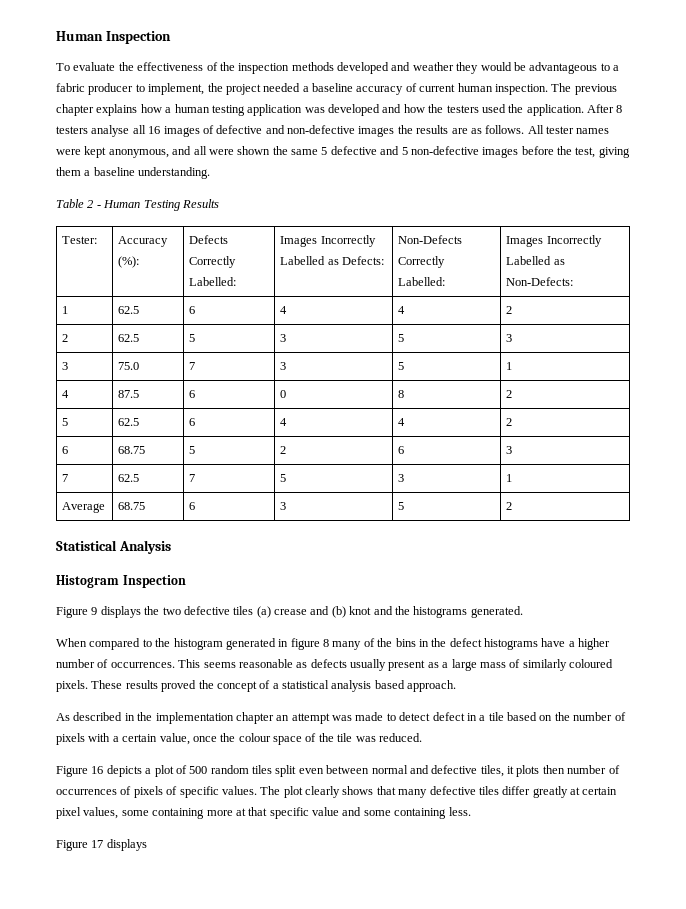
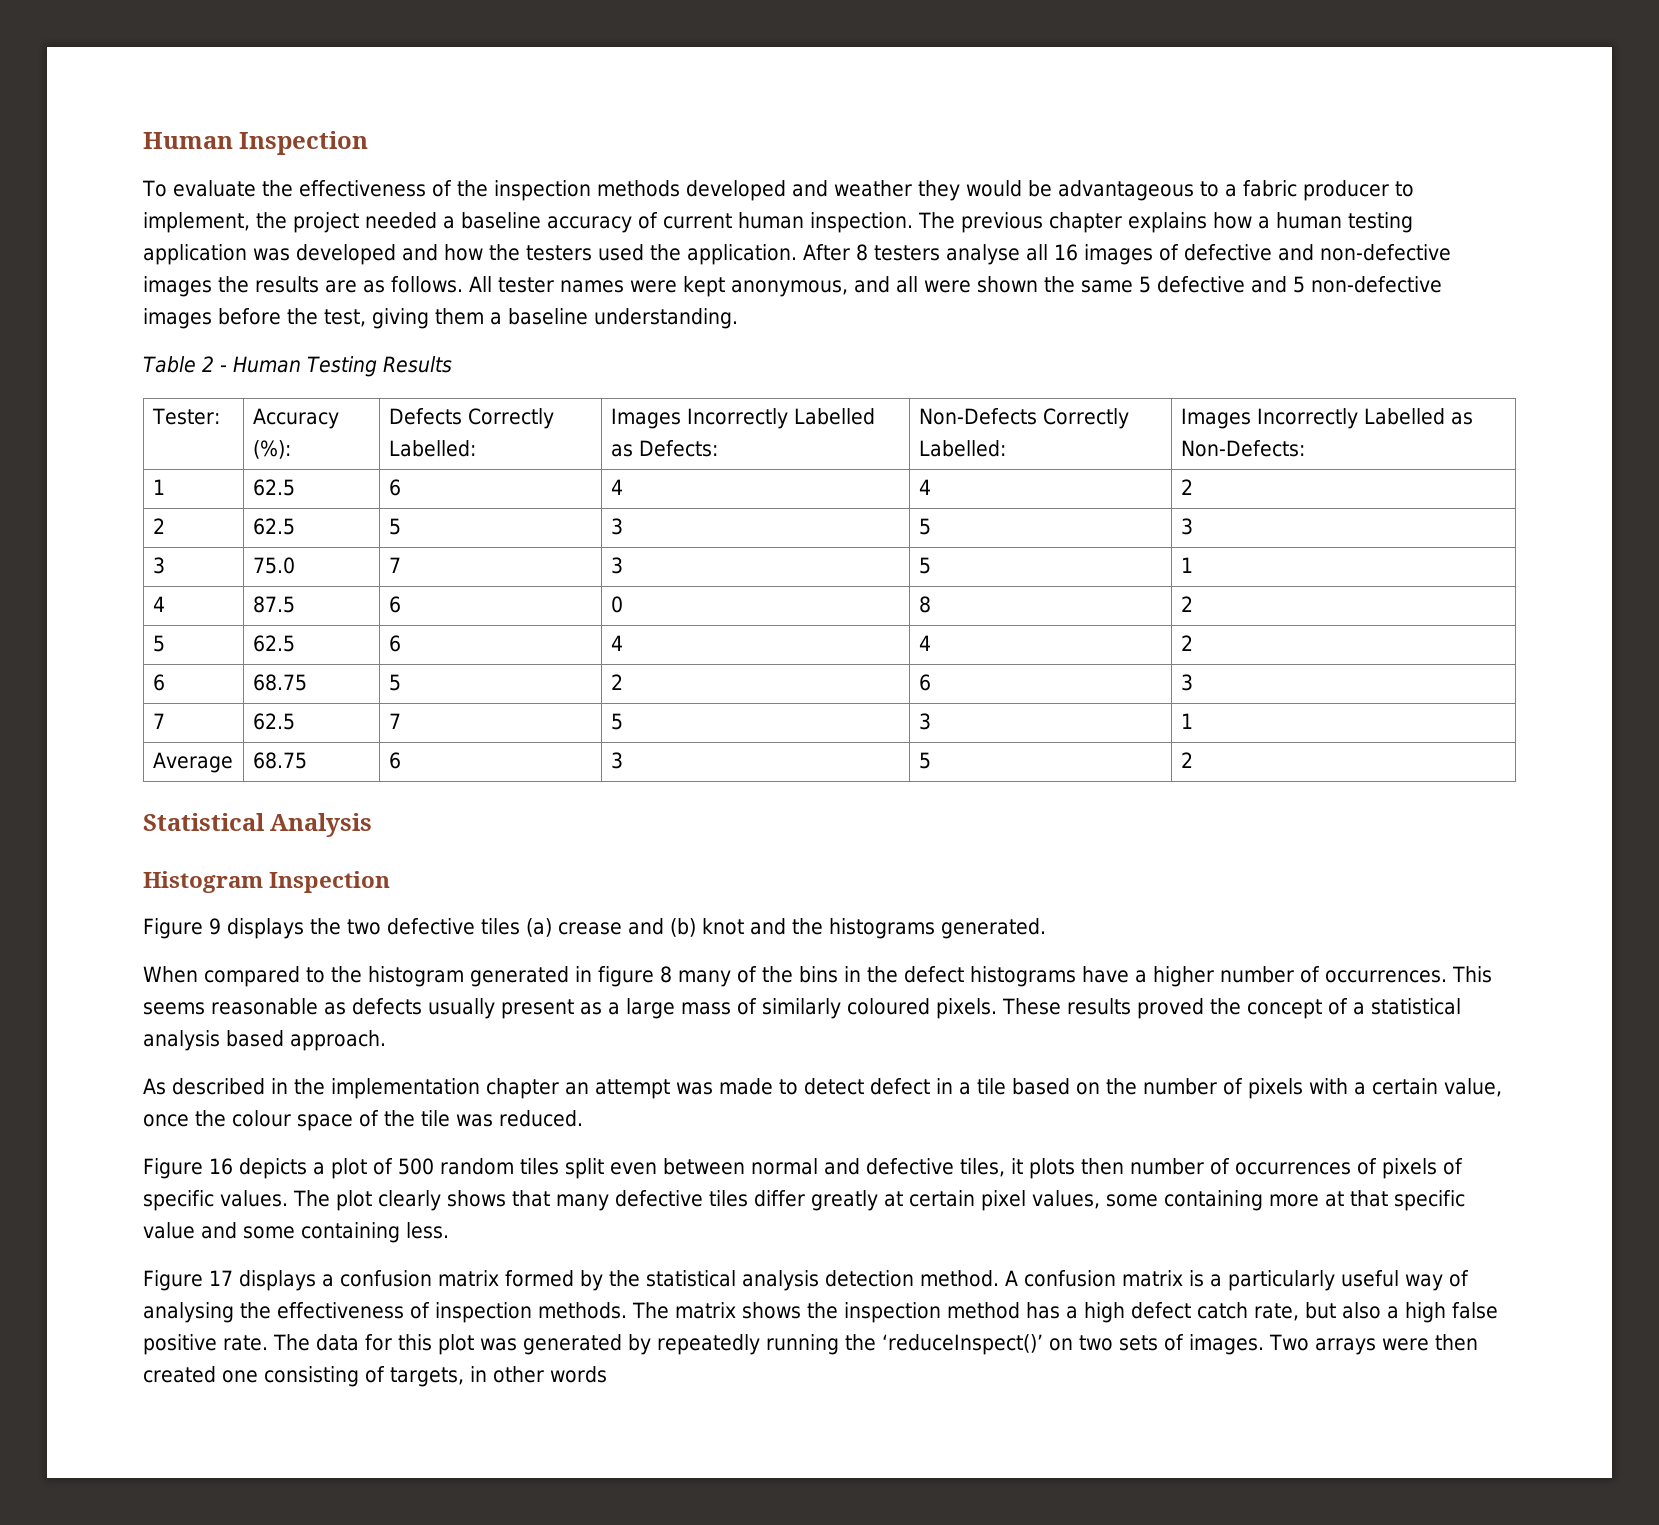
(147, 845) none -> [321,1270,1469,1291] [143,1302,1498,1323] [143,1334,1478,1355] [143,1366,607,1387] a confusion matrix formed by the statistical analysis detection method. A confusion matrix is a particularly useful way of analysing the effectiveness of inspection methods. The matrix shows the inspection method has a high defect catch rate, but also a high false positive rate. The data for this plot was generated by repeatedly running the ‘reduceInspect()’ on two sets of images. Two arrays were then created one consisting of targets, in other words

